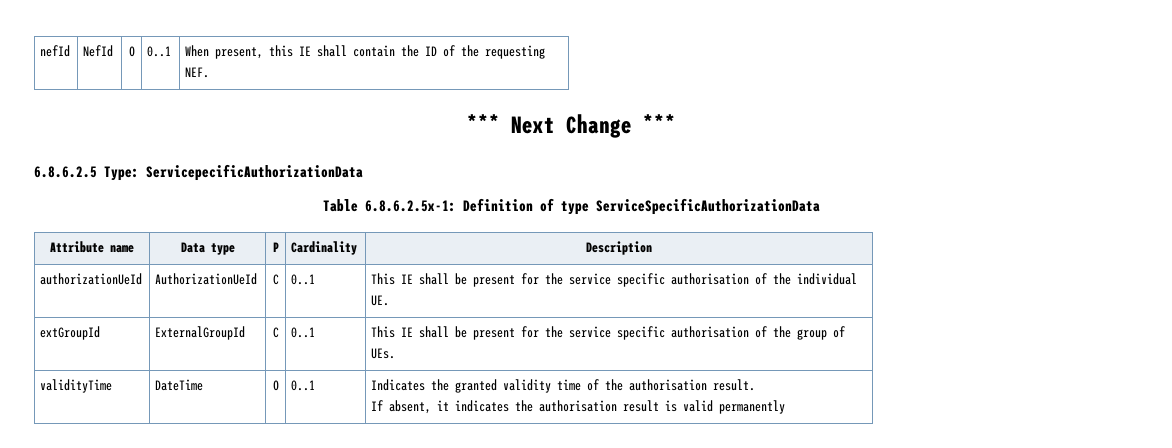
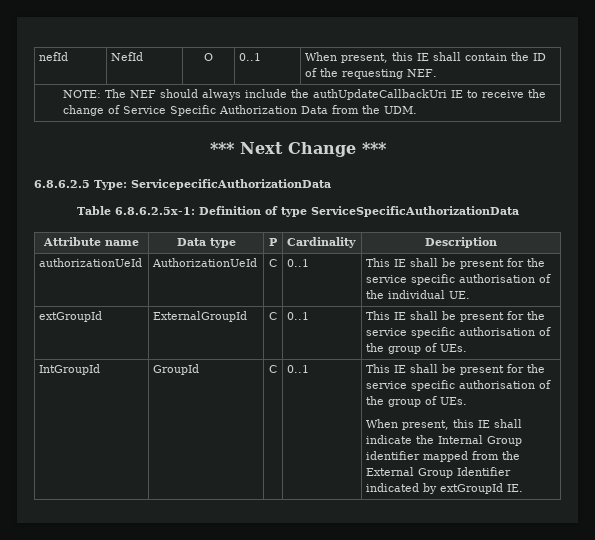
(210, 72) none -> [62,89,546,100] [62,105,417,116] // NOTE: The NEF should always include the authUpdateCallbackUri IE to receive the change of Service Specific Authorization Data from the UDM.
[40,379,113,393] [155,379,204,391] [272,380,279,391] [291,380,316,391] [371,379,756,393] [371,400,786,414] validityTime | DateTime | O | 0..1 | Indicates the granted validity time of the authorisation result. // If absent, it indicates the authorisation result is valid permanently -> [39,364,101,375] [153,364,200,375] [269,365,277,373] [287,365,310,373] [366,364,546,375] [366,380,552,391] [366,396,468,407] [366,419,523,430] [366,435,523,446] [366,451,521,462] [366,467,512,478] [366,483,524,494] IntGroupId | GroupId | C | 0..1 | This IE shall be present for the service specific authorisation of the group of UEs. // When present, this IE shall indicate the Internal Group identifier mapped from the External Group Identifier indicated by extGroupId IE.

